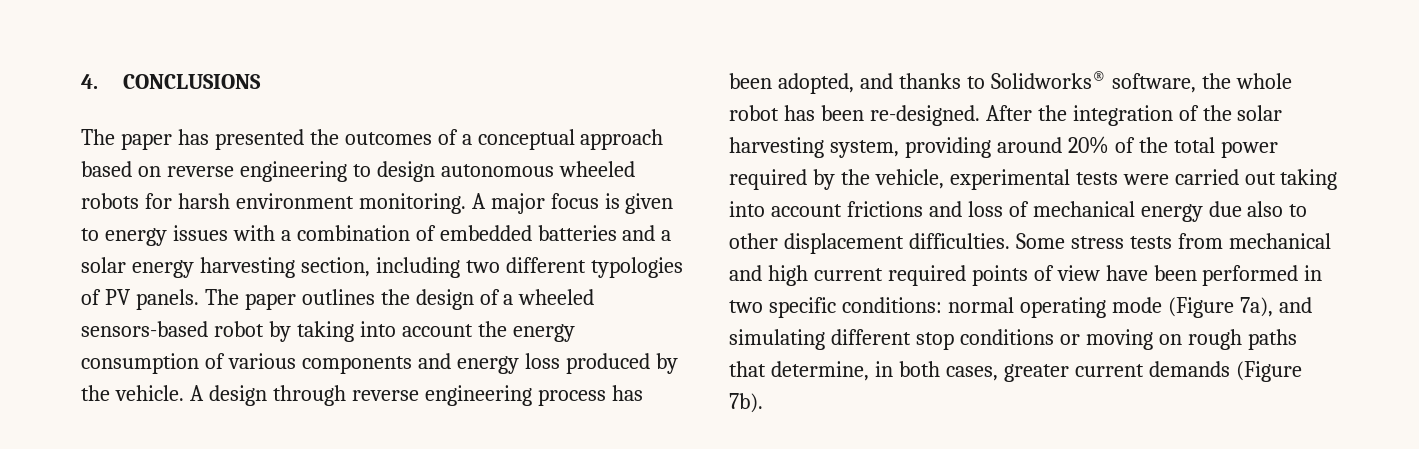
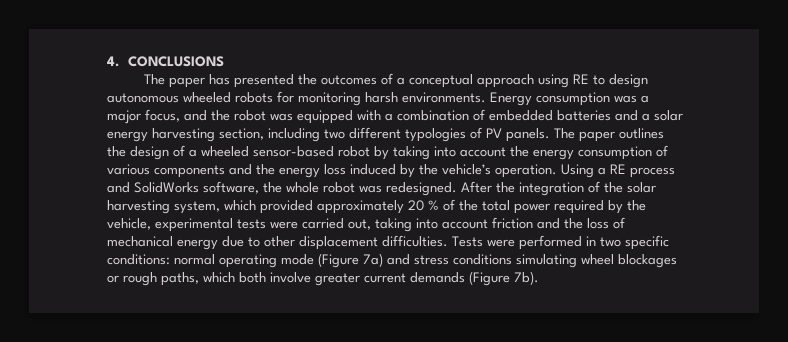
[81,161,347,182] based on reverse engineering -> [538,74,590,88] using RE
[177,193,674,214] [81,225,228,246] harsh environment monitoring. A major focus is given to energy issues -> [298,92,649,106] [107,109,353,124] monitoring harsh environments. Energy consumption was a major focus, and the robot was equipped
[81,321,208,337] sensors-based -> [253,146,334,157] sensor-based
(451, 361) none -> [256,164,275,175] the
[565,353,678,374] [81,385,643,406] [729,71,1106,94] produced by the vehicle. A design through reverse engineering process has been adopted, and thanks to Solidworks® -> [350,164,675,178] [107,182,199,193] induced by the vehicle’s operation. Using a RE process and SolidWorks
[783,105,980,126] has been re-designed. -> [359,182,457,196] was redesigned.
[904,136,1109,158] providing around 20% -> [224,200,439,214] which provided approximately 20 %
[1244,169,1338,190] [729,201,962,217] out taking into account frictions and -> [348,217,583,232] out, taking into account friction and the
[1247,201,1284,217] also -> (244, 241) none
[1015,233,1331,249] [729,265,1197,286] Some stress tests from mechanical and high current required points of view have been -> [452,236,515,247] Tests were
[1239,297,1312,317] [729,329,1297,350] [729,361,998,381] 7a), and simulating different stop conditions or moving on rough paths that determine, in both cases, -> [363,253,677,268] [107,272,311,286] 7a) and stress conditions simulating wheel blockages or rough paths, which both involve

